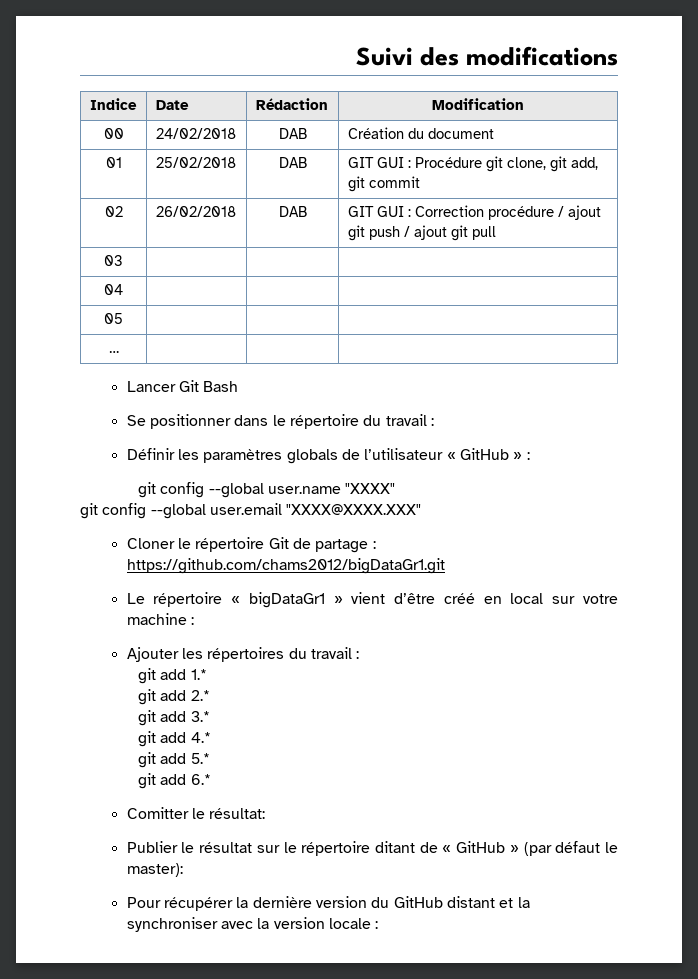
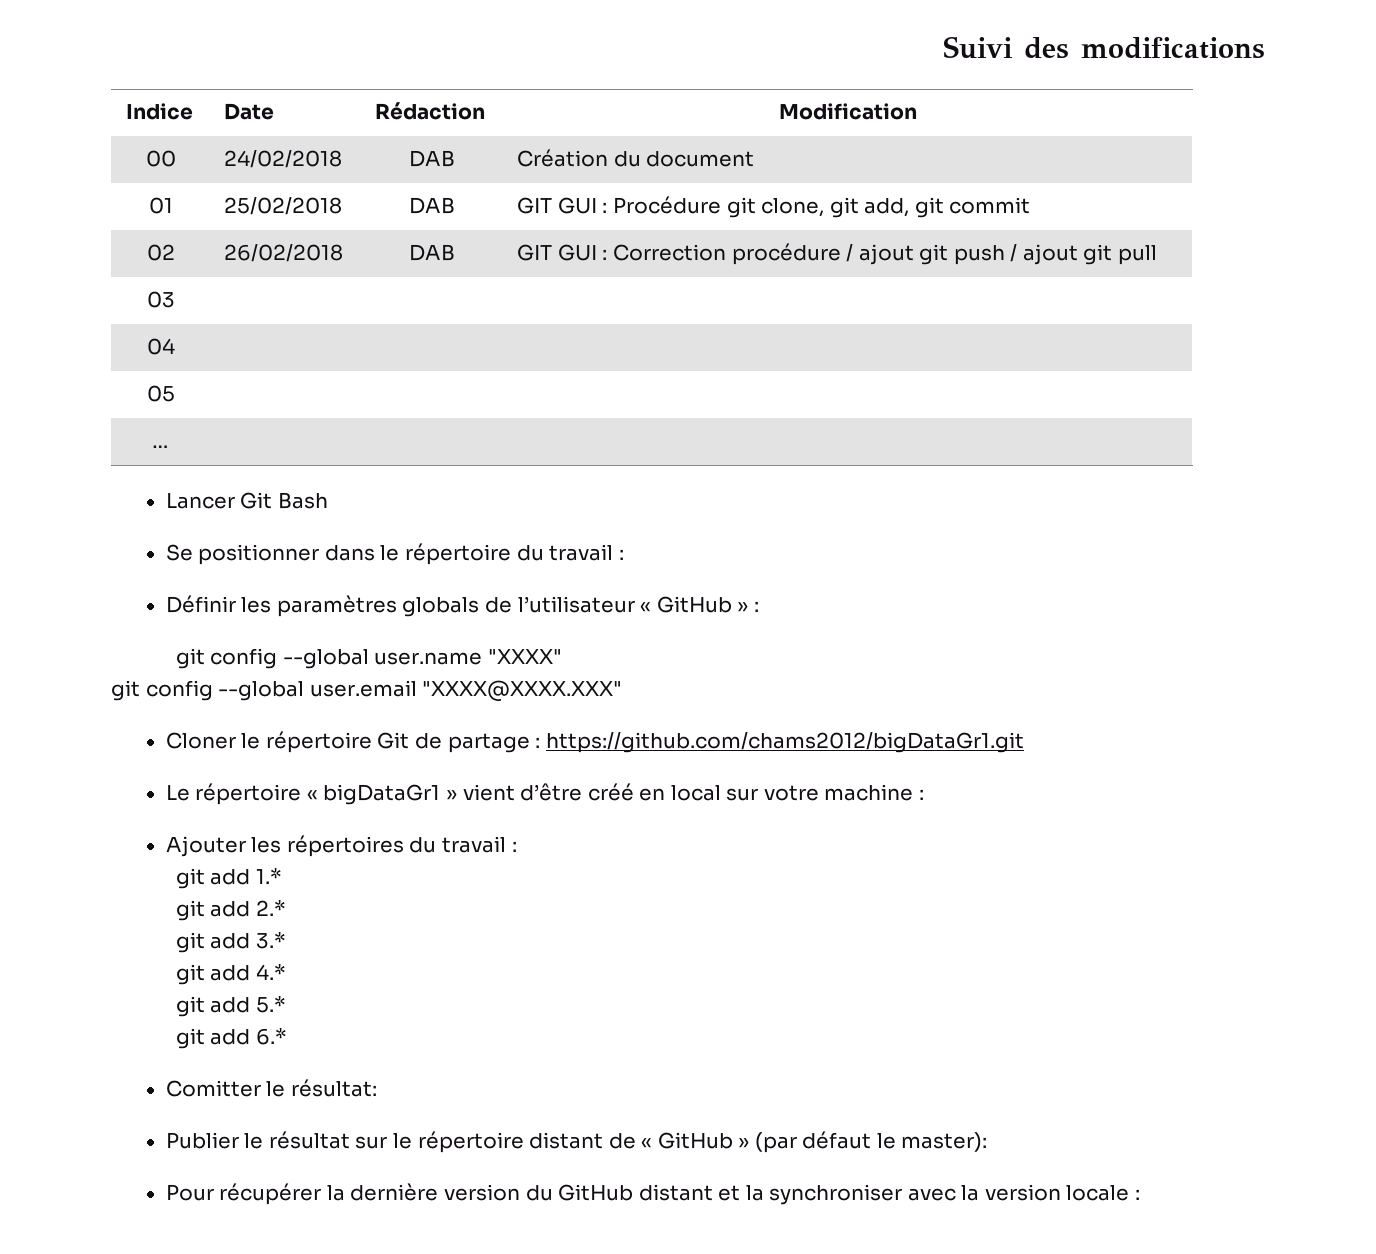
[374,841,415,853] ditant -> [529,1132,604,1149] distant

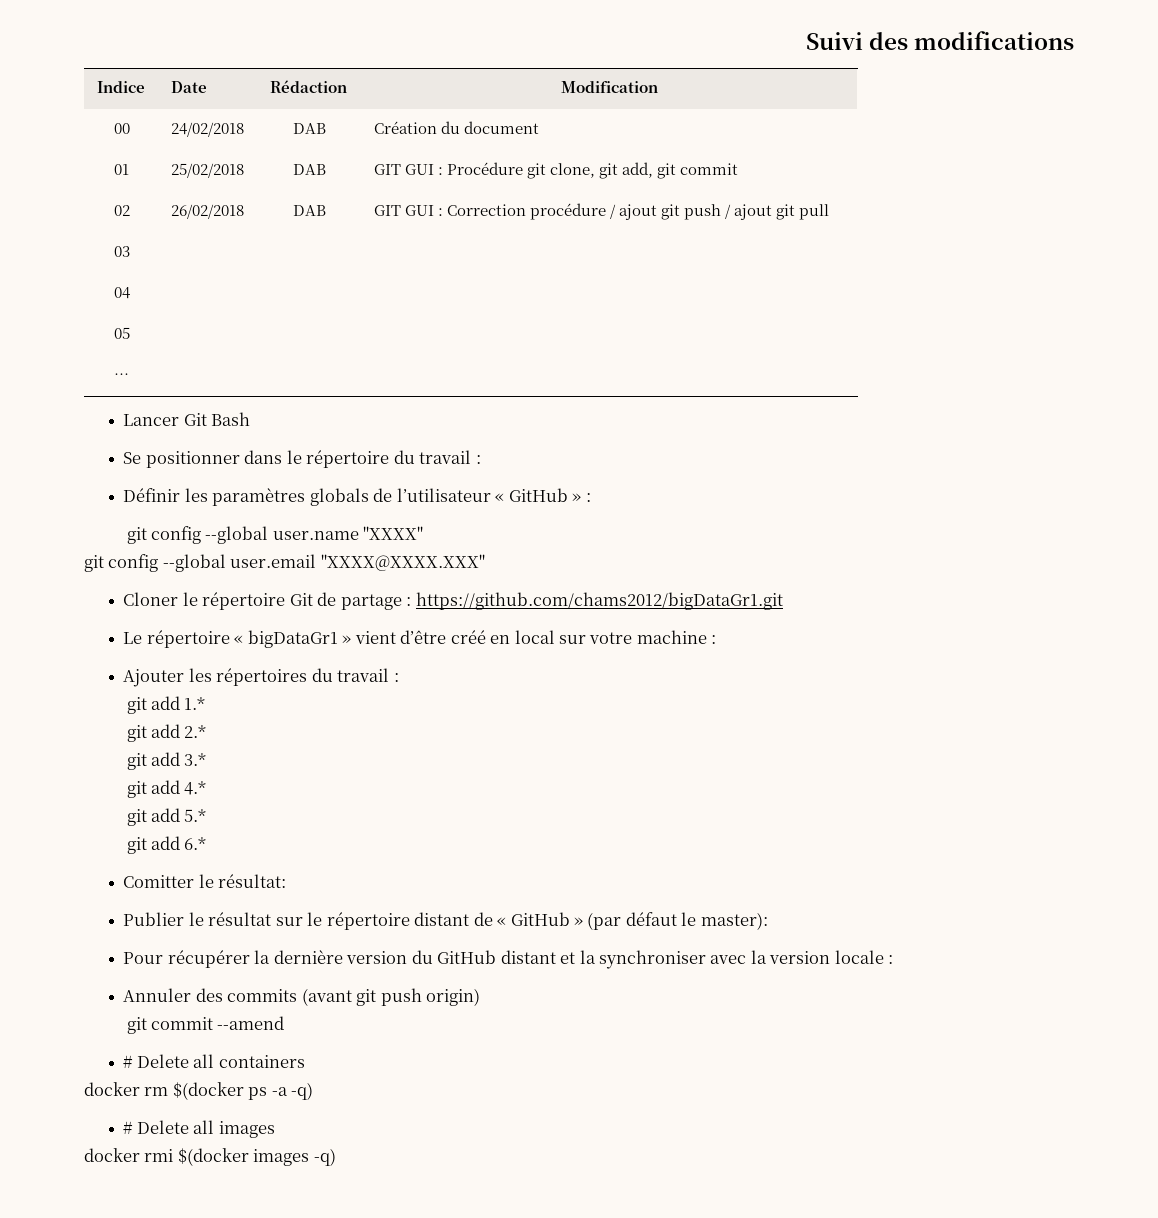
(1140, 1194) none -> [123,988,481,1006] [126,1016,285,1034] [123,1054,305,1068] [84,1082,314,1100] [123,1120,275,1138] [84,1148,336,1166] // Annuler des commits (avant git push origin) // git commit --amend // # Delete all containers // docker rm $(docker ps -a -q) // # Delete all images // docker rmi $(docker images -q)

